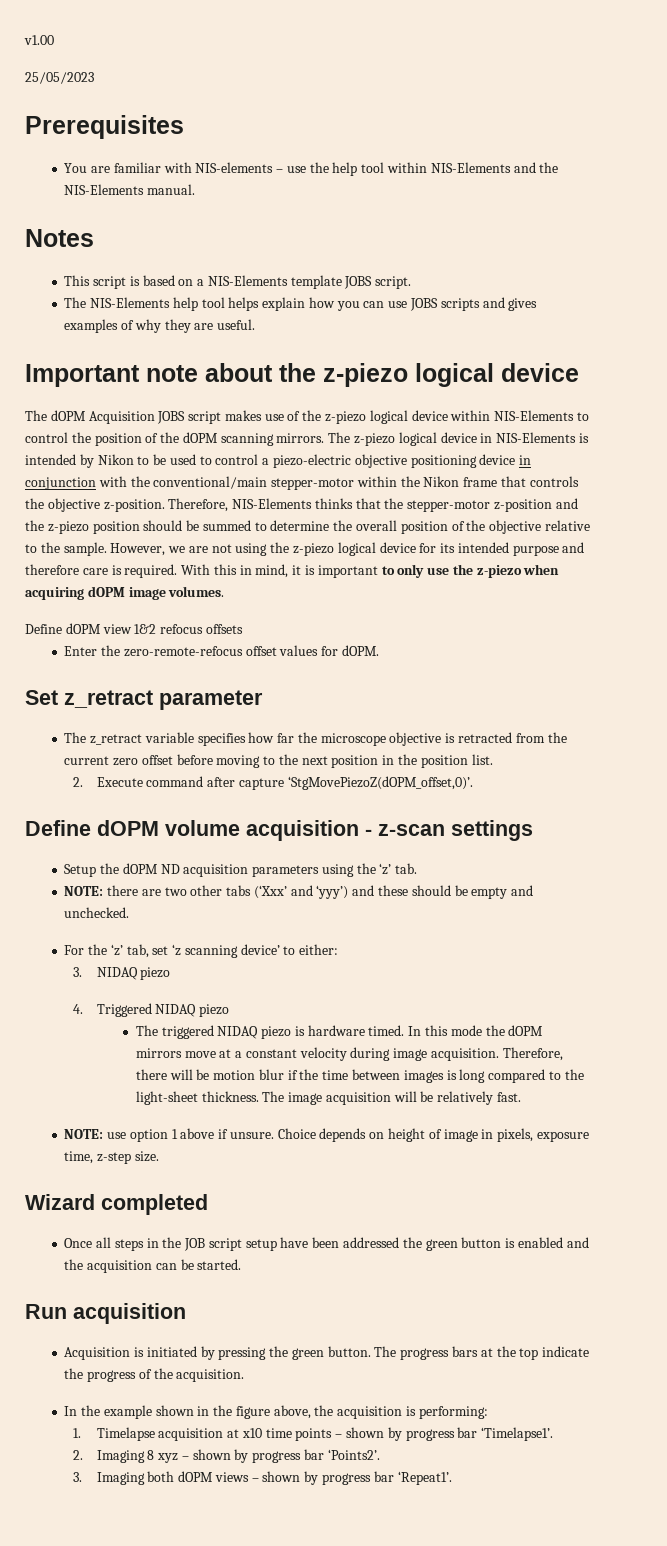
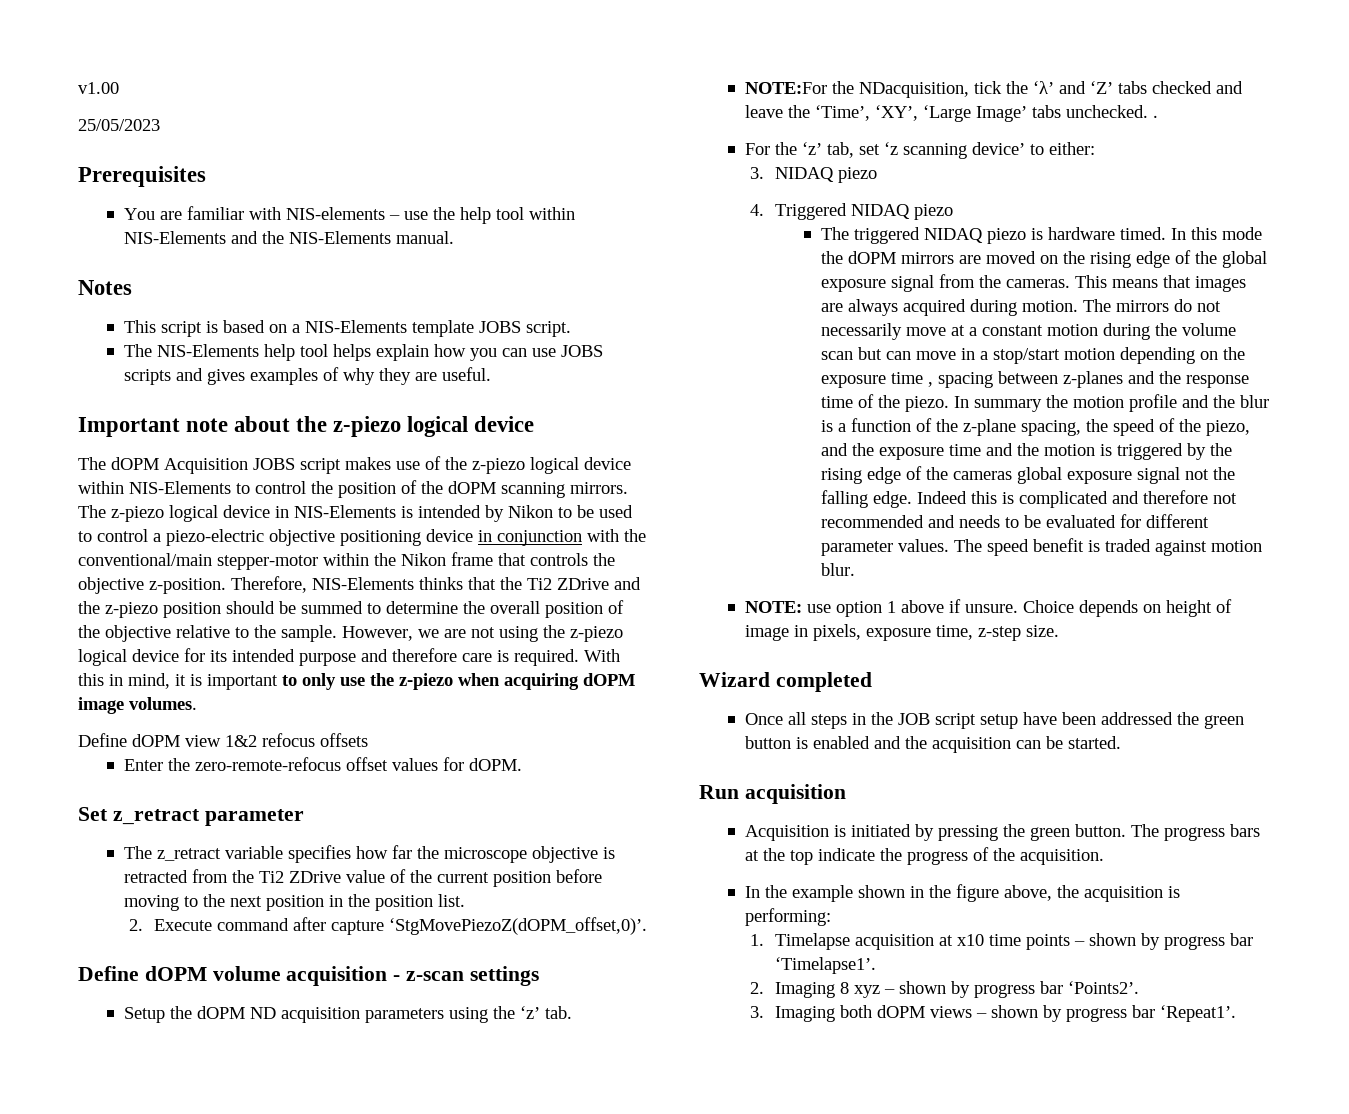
[407,499,553,512] stepper-motor z-position -> [527,578,609,590] Ti2 ZDrive
[64,755,173,766] current zero offset -> [258,869,551,887] Ti2 ZDrive value of the current position
[64,885,534,899] NOTE: there are two other tabs (‘Xxx’ and ‘yyy’) and these should be empty and -> [744,81,1243,98] [744,105,1061,122] NOTE:For the NDacquisition, tick the ‘λ’ and ‘Z’ tabs checked and leave the ‘Time’, ‘XY’, ‘Large Image’ tabs
(130, 912) none -> [1152,115,1158,118] .
[184,1047,563,1061] [135,1069,584,1083] [135,1091,522,1105] move at a constant velocity during image acquisition. Therefore, there will be motion blur if the time between images is long compared to the light-sheet thickness. The image acquisition will be relatively fast. -> [958,250,1267,268] [820,274,1246,292] [820,299,1221,316] [820,323,1236,340] [820,347,1245,364] [820,371,1249,388] [820,394,1269,412] [820,418,1250,436] [820,443,1232,460] [820,466,1235,484] [820,490,1237,508] [820,514,1209,528] [820,538,1262,556] [820,563,855,576] are moved on the rising edge of the global exposure signal from the cameras. This means that images are always acquired during motion. The mirrors do not necessarily move at a constant motion during the volume scan but can move in a stop/start motion depending on the exposure time , spacing between z-planes and the response time of the piezo. In summary the motion profile and the blur is a function of the z-plane spacing, the speed of the piezo, and the exposure time and the motion is triggered by the rising edge of the cameras global exposure signal not the falling edge. Indeed this is complicated and therefore not recommended and needs to be evaluated for different parameter values. The speed benefit is traded against motion blur.

